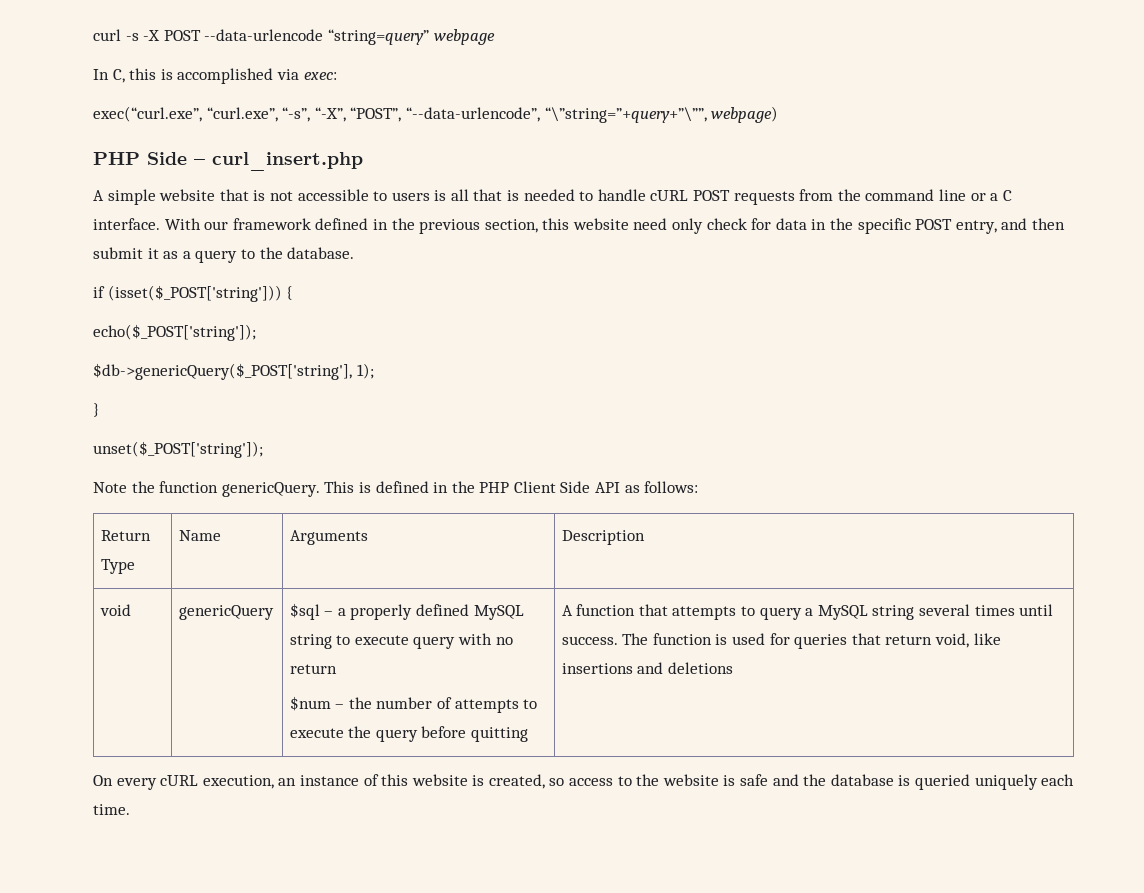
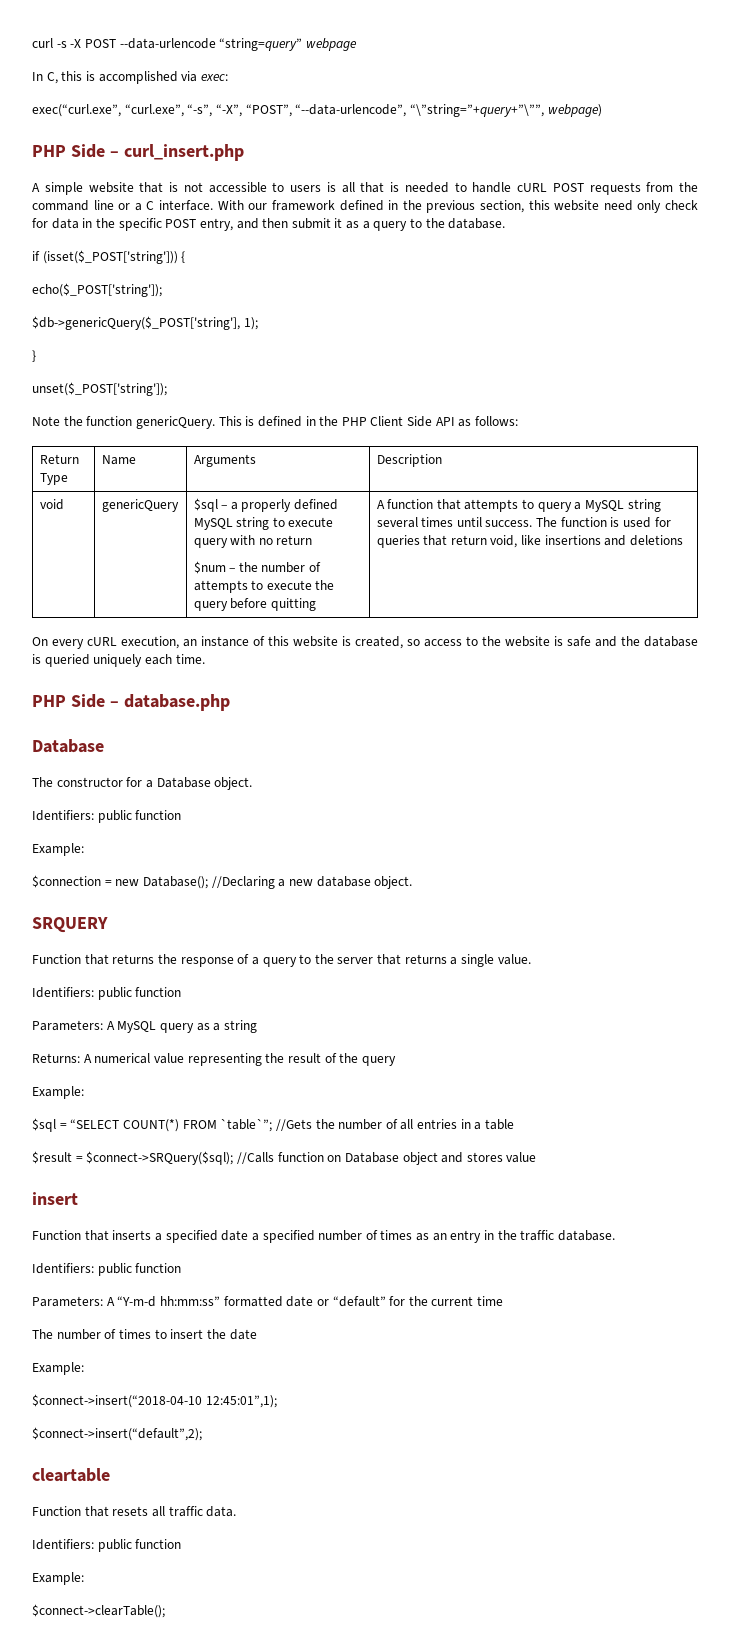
(130, 809) none -> [32,694,230,711] [32,739,104,753] [32,777,253,790] [32,810,182,823] [32,843,84,856] [32,875,413,889] [32,917,108,933] [32,954,531,967] [32,987,182,1000] [32,1020,257,1033] [32,1053,396,1066] [32,1086,84,1099] [32,1118,515,1132] [32,1151,537,1165] [32,1192,78,1205] [32,1230,615,1243] [32,1263,182,1276] [32,1296,504,1307] [32,1329,257,1340] [32,1362,84,1375] [32,1394,277,1408] [32,1427,202,1441] [32,1468,110,1482] [32,1506,237,1517] [32,1539,182,1552] [32,1572,84,1585] [32,1604,165,1618] // PHP Side – database.php // Database // The constructor for a Database object. // Identifiers: public function // Example: // $connection = new Database(); //Declaring a new database object. // SRQUERY // Function that returns the response of a query to the server that returns a single value. // Identifiers: public function // Parameters: A MySQL query as a string // Returns: A numerical value representing the result of the query // Example: // $sql = “SELECT COUNT(*) FROM `table`”; //Gets the number of all entries in a table // $result = $connect->SRQuery($sql); //Calls function on Database object and stores value // insert // Function that inserts a specified date a specified number of times as an entry in the traffic database. // Identifiers: public function // Parameters: A “Y-m-d hh:mm:ss” formatted date or “default” for the current time // The number of times to insert the date // Example: // $connect->insert(“2018-04-10 12:45:01”,1); // $connect->insert(“default”,2); // cleartable // Function that resets all traffic data. // Identifiers: public function // Example: // $connect->clearTable();

